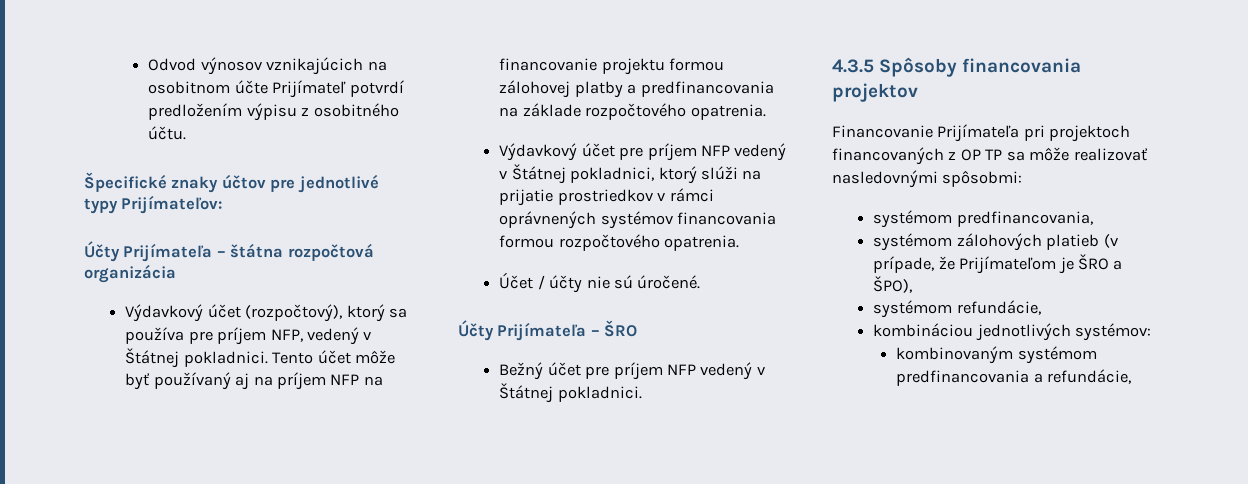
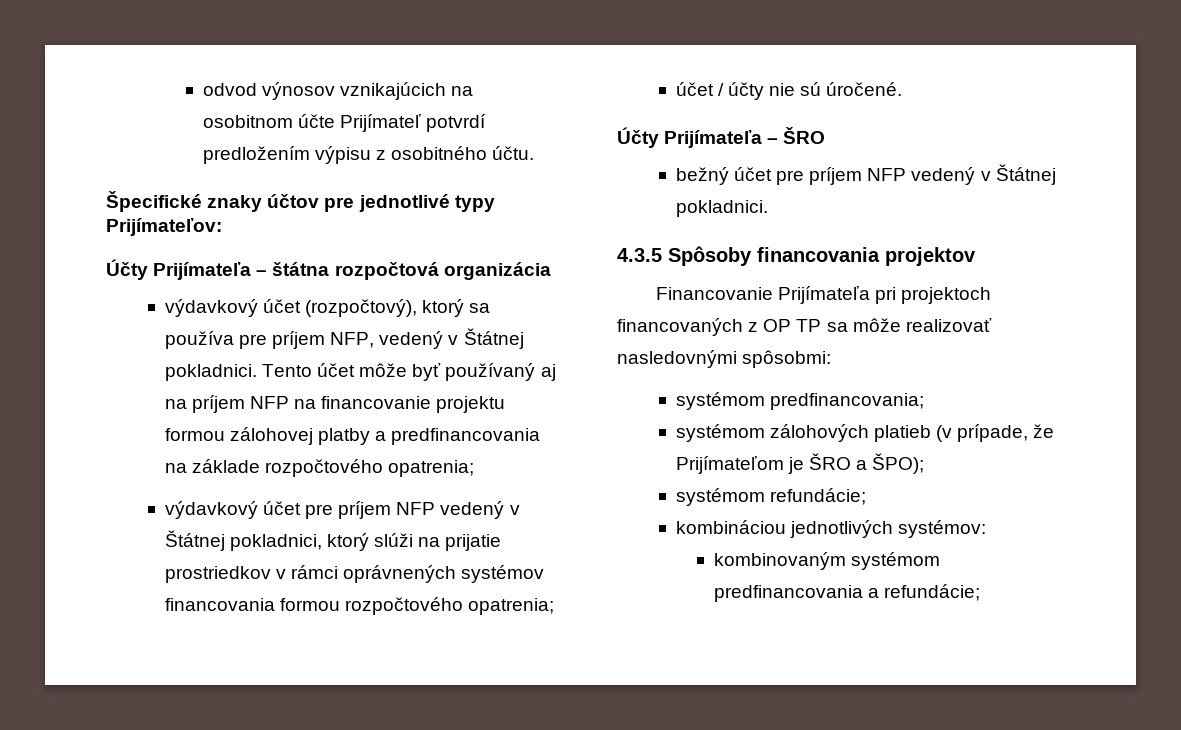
[148,58,197,71] Odvod -> [202,83,257,96] odvod
[125,304,204,322] Výdavkový -> [164,299,258,317] výdavkový
[690,104,766,120] [499,143,578,161] opatrenia. // Výdavkový -> [388,460,475,477] [164,501,258,519] opatrenia; // výdavkový
[664,235,740,251] [499,272,534,289] opatrenia. // Účet -> [468,598,555,615] [675,82,714,96] opatrenia; // účet
[499,362,544,380] Bežný -> [675,167,729,185] bežný
[956,211,1093,227] predfinancovania, -> [769,393,924,410] predfinancovania;
[873,276,913,293] [873,300,1041,318] ŠPO), // systémom refundácie, -> [872,453,925,474] [675,488,866,506] ŠPO); // systémom refundácie;
[1047,369,1132,384] refundácie, -> [883,584,980,601] refundácie;

